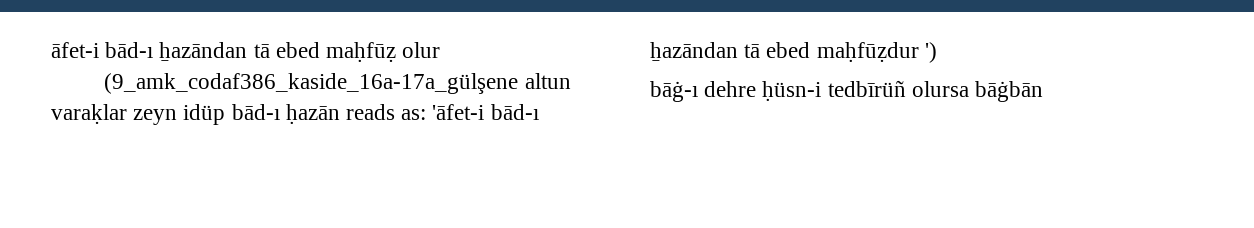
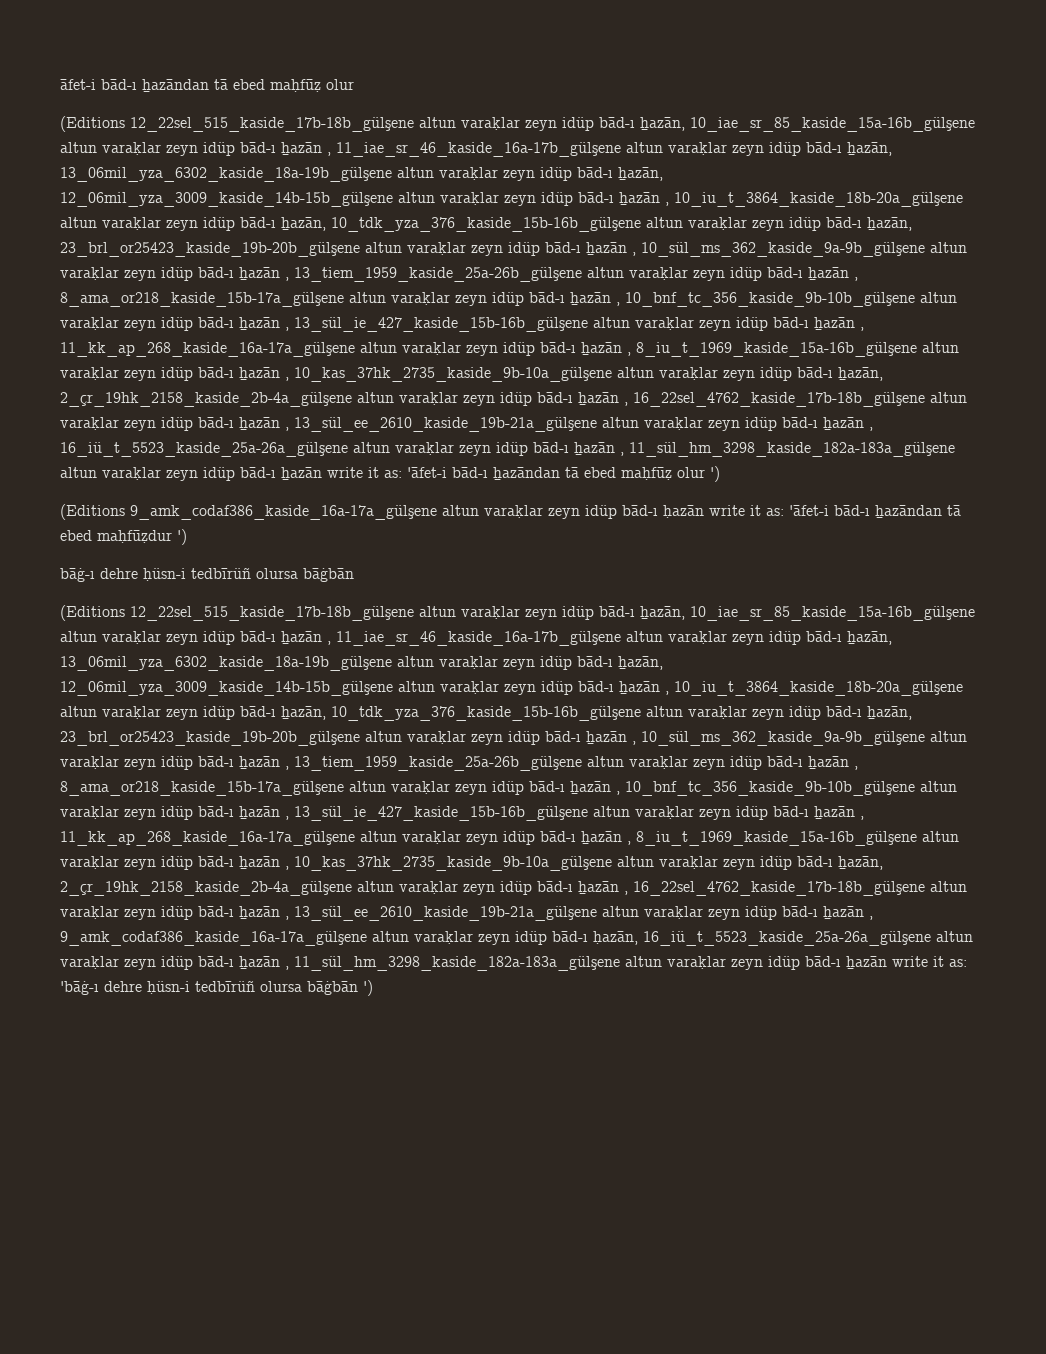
[104,73,519,94] (9_amk_codaf386_kaside_16a-17a_gülşene -> [60,116,975,132] [60,142,892,157] [60,167,663,182] [60,192,963,207] [60,217,912,232] [60,242,967,257] [60,267,858,282] [60,292,957,307] [60,317,864,332] [60,342,959,357] [60,367,883,382] [60,392,967,407] [60,417,873,432] [60,442,955,457] [60,466,720,482] [60,504,437,520] (Editions 12_22sel_515_kaside_17b-18b_gülşene altun varaḳlar zeyn idüp bād-ı ẖazān, 10_iae_sr_85_kaside_15a-16b_gülşene altun varaḳlar zeyn idüp bād-ı ẖazān , 11_iae_sr_46_kaside_16a-17b_gülşene altun varaḳlar zeyn idüp bād-ı ẖazān, 13_06mil_yza_6302_kaside_18a-19b_gülşene altun varaḳlar zeyn idüp bād-ı ẖazān, 12_06mil_yza_3009_kaside_14b-15b_gülşene altun varaḳlar zeyn idüp bād-ı ẖazān , 10_iu_t_3864_kaside_18b-20a_gülşene altun varaḳlar zeyn idüp bād-ı ẖazān, 10_tdk_yza_376_kaside_15b-16b_gülşene altun varaḳlar zeyn idüp bād-ı ẖazān, 23_brl_or25423_kaside_19b-20b_gülşene altun varaḳlar zeyn idüp bād-ı ẖazān , 10_sül_ms_362_kaside_9a-9b_gülşene altun varaḳlar zeyn idüp bād-ı ẖazān , 13_tiem_1959_kaside_25a-26b_gülşene altun varaḳlar zeyn idüp bād-ı ẖazān , 8_ama_or218_kaside_15b-17a_gülşene altun varaḳlar zeyn idüp bād-ı ẖazān , 10_bnf_tc_356_kaside_9b-10b_gülşene altun varaḳlar zeyn idüp bād-ı ẖazān , 13_sül_ie_427_kaside_15b-16b_gülşene altun varaḳlar zeyn idüp bād-ı ẖazān , 11_kk_ap_268_kaside_16a-17a_gülşene altun varaḳlar zeyn idüp bād-ı ẖazān , 8_iu_t_1969_kaside_15a-16b_gülşene altun varaḳlar zeyn idüp bād-ı ẖazān , 10_kas_37hk_2735_kaside_9b-10a_gülşene altun varaḳlar zeyn idüp bād-ı ẖazān, 2_çr_19hk_2158_kaside_2b-4a_gülşene altun varaḳlar zeyn idüp bād-ı ẖazān , 16_22sel_4762_kaside_17b-18b_gülşene altun varaḳlar zeyn idüp bād-ı ẖazān , 13_sül_ee_2610_kaside_19b-21a_gülşene altun varaḳlar zeyn idüp bād-ı ẖazān , 16_iü_t_5523_kaside_25a-26a_gülşene altun varaḳlar zeyn idüp bād-ı ẖazān , 11_sül_hm_3298_kaside_182a-183a_gülşene altun varaḳlar zeyn idüp bād-ı ẖazān write it as: 'āfet-i bād-ı ẖazāndan tā ebed maḥfūẓ olur ') // (Editions 9_amk_codaf386_kaside_16a-17a_gülşene
[346,104,396,120] reads -> [709,505,761,516] write it
(1044, 91) none -> [60,605,975,621] [60,631,892,646] [60,656,663,671] [60,681,963,696] [60,706,912,721] [60,731,967,746] [60,756,858,771] [60,781,957,796] [60,806,864,821] [60,831,959,846] [60,856,883,871] [60,881,967,896] [60,906,873,921] [60,931,973,946] [60,956,967,971] [60,980,373,996] // (Editions 12_22sel_515_kaside_17b-18b_gülşene altun varaḳlar zeyn idüp bād-ı ẖazān, 10_iae_sr_85_kaside_15a-16b_gülşene altun varaḳlar zeyn idüp bād-ı ẖazān , 11_iae_sr_46_kaside_16a-17b_gülşene altun varaḳlar zeyn idüp bād-ı ẖazān, 13_06mil_yza_6302_kaside_18a-19b_gülşene altun varaḳlar zeyn idüp bād-ı ẖazān, 12_06mil_yza_3009_kaside_14b-15b_gülşene altun varaḳlar zeyn idüp bād-ı ẖazān , 10_iu_t_3864_kaside_18b-20a_gülşene altun varaḳlar zeyn idüp bād-ı ẖazān, 10_tdk_yza_376_kaside_15b-16b_gülşene altun varaḳlar zeyn idüp bād-ı ẖazān, 23_brl_or25423_kaside_19b-20b_gülşene altun varaḳlar zeyn idüp bād-ı ẖazān , 10_sül_ms_362_kaside_9a-9b_gülşene altun varaḳlar zeyn idüp bād-ı ẖazān , 13_tiem_1959_kaside_25a-26b_gülşene altun varaḳlar zeyn idüp bād-ı ẖazān , 8_ama_or218_kaside_15b-17a_gülşene altun varaḳlar zeyn idüp bād-ı ẖazān , 10_bnf_tc_356_kaside_9b-10b_gülşene altun varaḳlar zeyn idüp bād-ı ẖazān , 13_sül_ie_427_kaside_15b-16b_gülşene altun varaḳlar zeyn idüp bād-ı ẖazān , 11_kk_ap_268_kaside_16a-17a_gülşene altun varaḳlar zeyn idüp bād-ı ẖazān , 8_iu_t_1969_kaside_15a-16b_gülşene altun varaḳlar zeyn idüp bād-ı ẖazān , 10_kas_37hk_2735_kaside_9b-10a_gülşene altun varaḳlar zeyn idüp bād-ı ẖazān, 2_çr_19hk_2158_kaside_2b-4a_gülşene altun varaḳlar zeyn idüp bād-ı ẖazān , 16_22sel_4762_kaside_17b-18b_gülşene altun varaḳlar zeyn idüp bād-ı ẖazān , 13_sül_ee_2610_kaside_19b-21a_gülşene altun varaḳlar zeyn idüp bād-ı ẖazān , 9_amk_codaf386_kaside_16a-17a_gülşene altun varaḳlar zeyn idüp bād-ı ḥazān, 16_iü_t_5523_kaside_25a-26a_gülşene altun varaḳlar zeyn idüp bād-ı ẖazān , 11_sül_hm_3298_kaside_182a-183a_gülşene altun varaḳlar zeyn idüp bād-ı ẖazān write it as: 'bāġ-ı dehre ḥüsn-i tedbīrüñ olursa bāġbān ')

